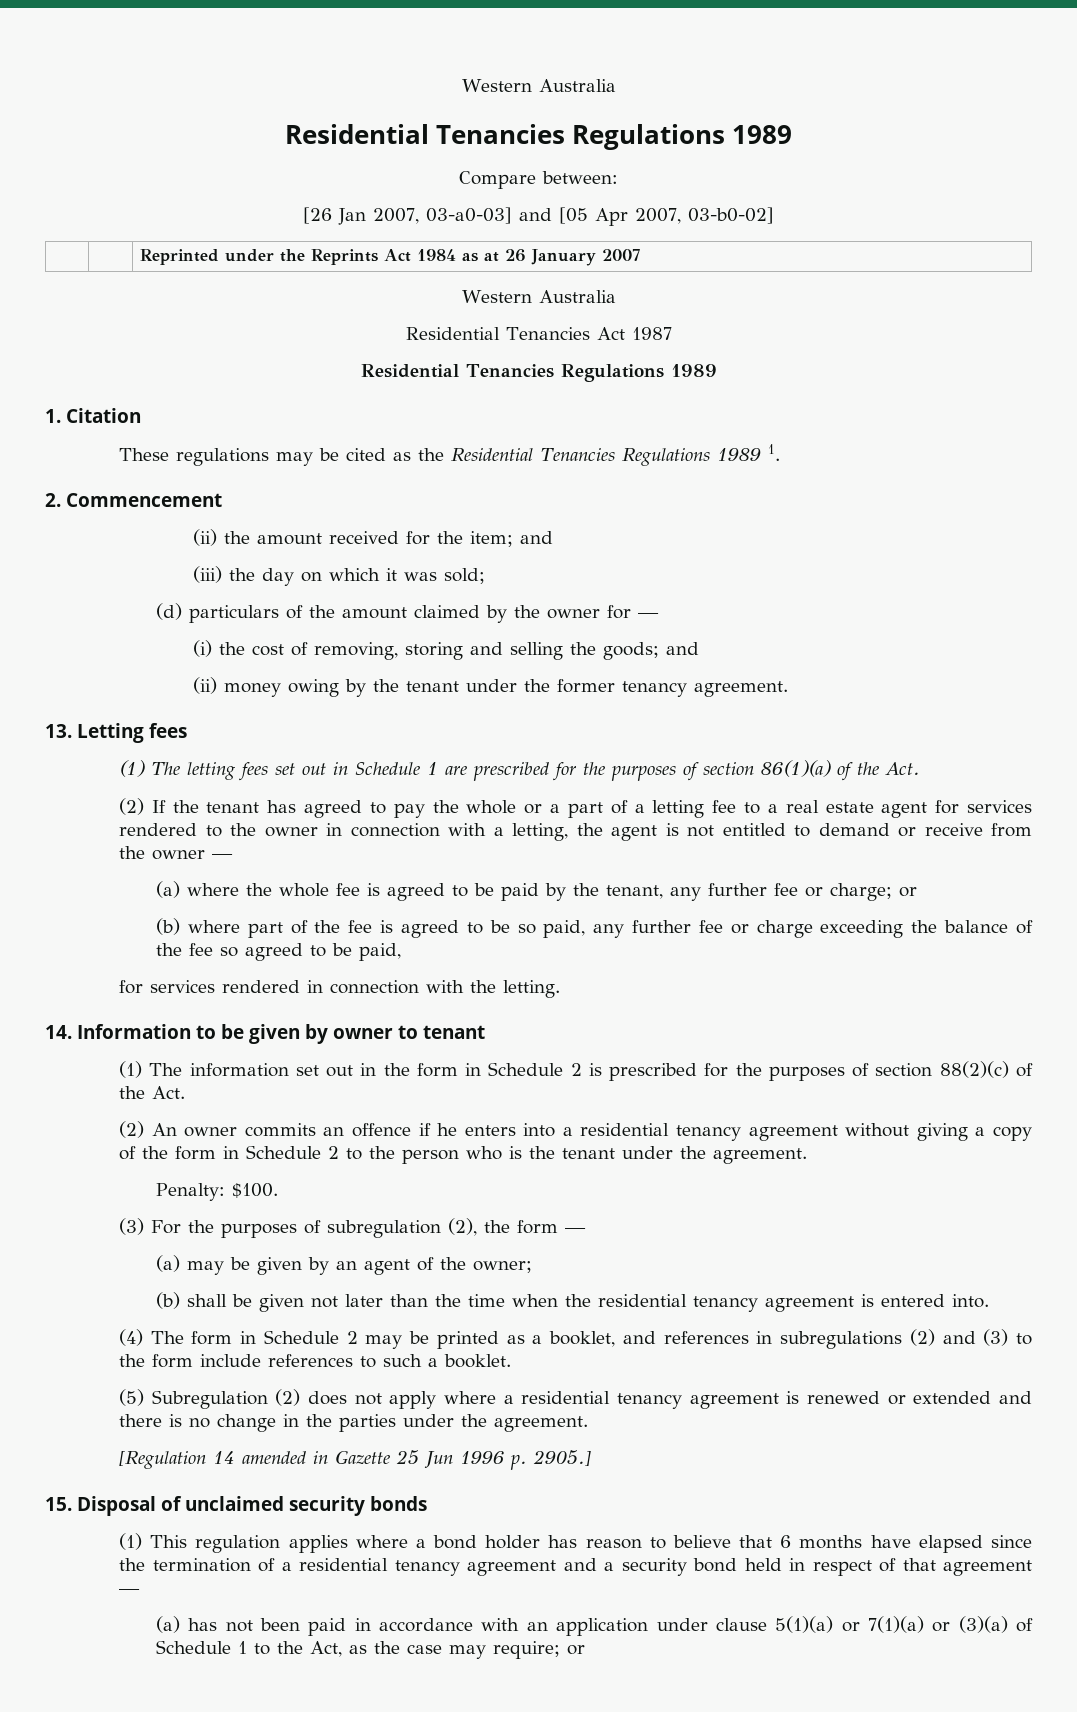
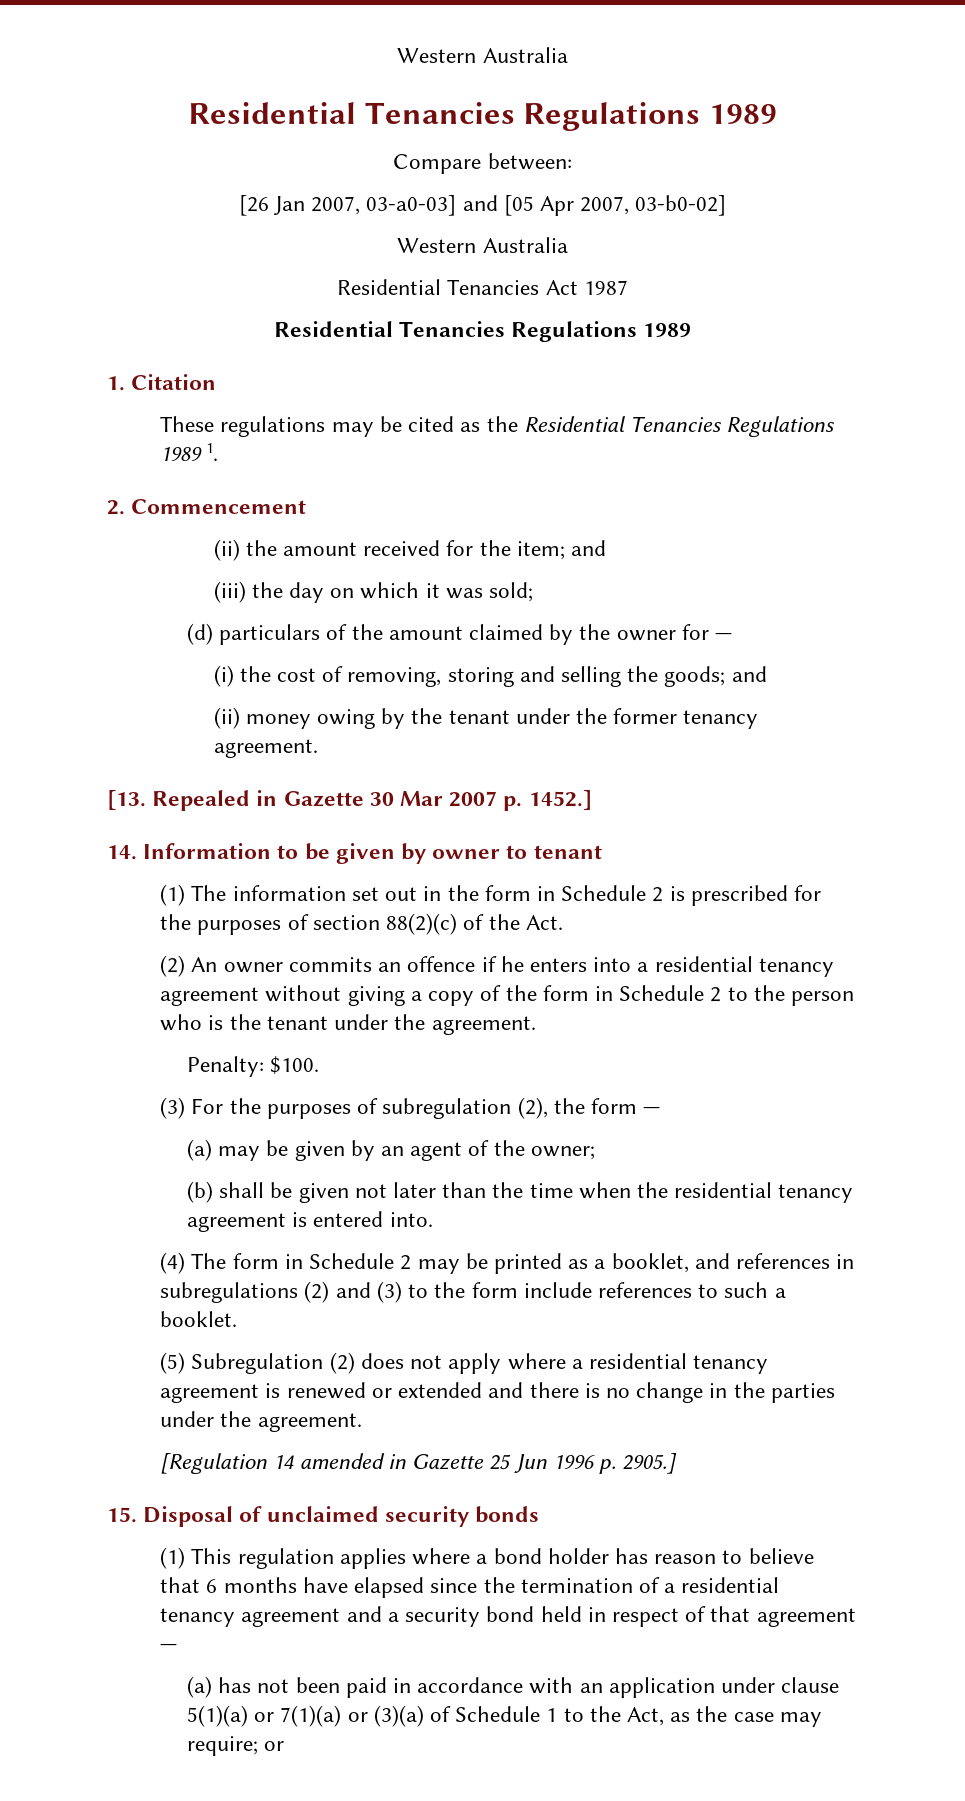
[139,249,640,266] // | | Reprinted under the Reprints Act 1984 as at 26 January 2007 -> (727, 205) none
[45,723,187,743] [119,760,921,781] [119,798,1032,818] [119,823,1032,841] [119,846,234,860] [156,881,918,901] [156,918,1034,938] [156,943,402,961] [119,980,561,998] 13. Letting fees // (1) The letting fees set out in Schedule 1 are prescribed for the purposes of section 86(1)(a) of the Act. // (2) If the tenant has agreed to pay the whole or a part of a letting fee to a real estate agent for services rendered to the owner in connection with a letting, the agent is not entitled to demand or receive from the owner — // (a) where the whole fee is agreed to be paid by the tenant, any further fee or charge; or // (b) where part of the fee is agreed to be so paid, any further fee or charge exceeding the balance of the fee so agreed to be paid, // for services rendered in connection with the letting. -> [107,790,592,811] [13. Repealed in Gazette 30 Mar 2007 p. 1452.]

